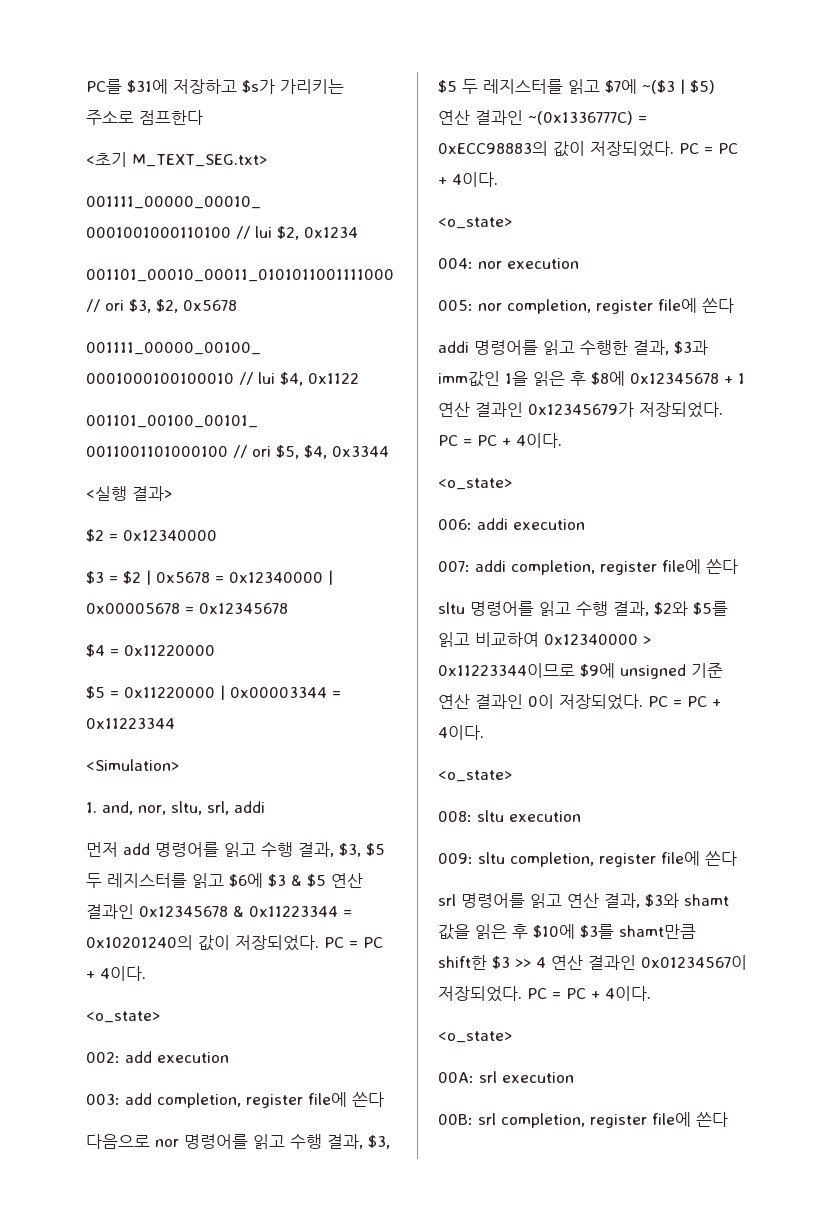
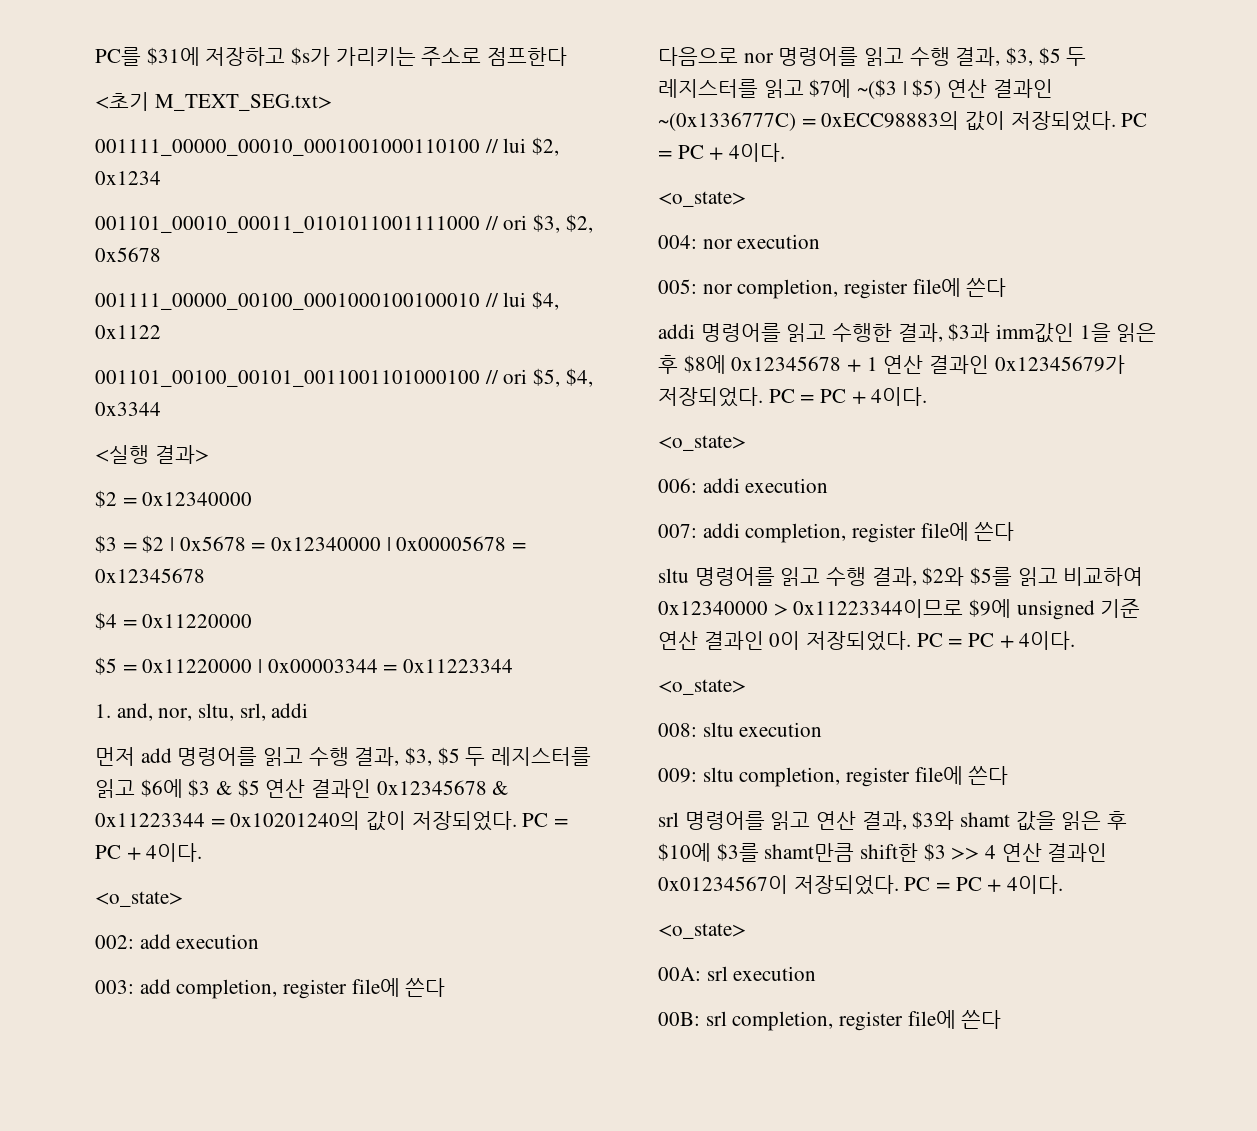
[86,759,179,771] // <Simulation> -> (514, 666) none

